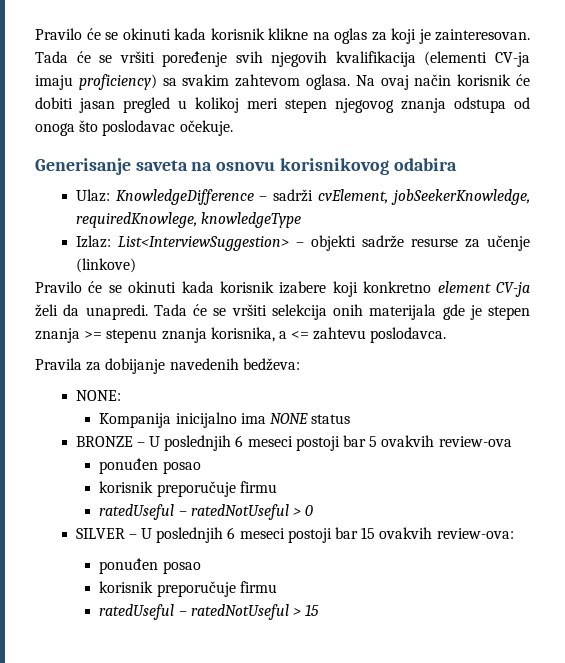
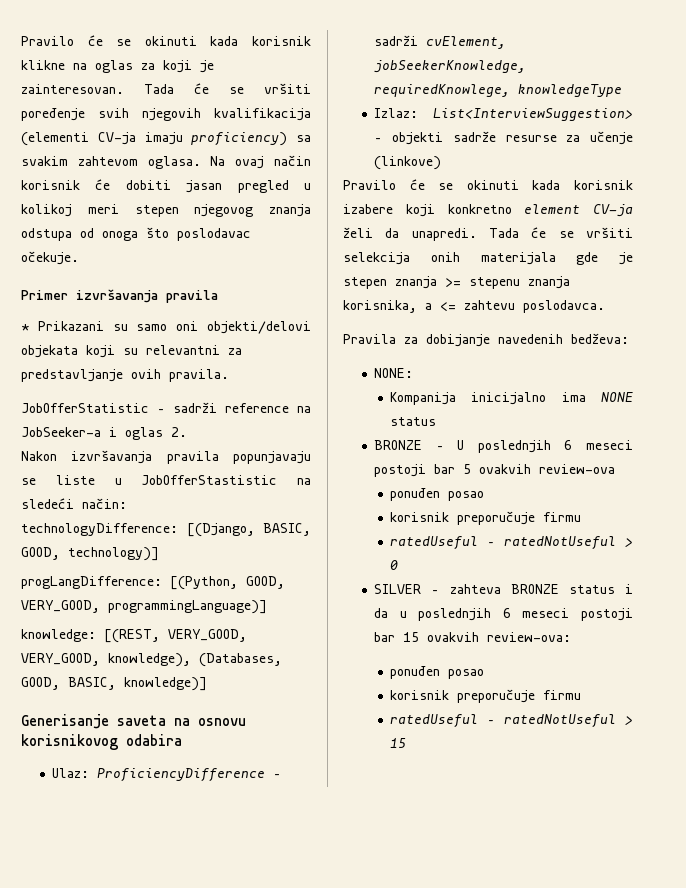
(233, 128) none -> [21,289,218,303] [21,321,311,334] [21,345,242,358] [21,369,229,382] [21,402,311,413] [21,427,187,440] [21,450,311,464] [21,475,311,485] [21,498,127,509] [21,523,311,537] [21,547,159,561] [21,576,285,590] [21,600,267,614] [21,629,247,643] [21,653,282,667] [21,677,207,691] // Primer izvršavanja pravila // * Prikazani su samo oni objekti/delovi objekata koji su relevantni za predstavljanje ovih pravila. // JobOfferStatistic – sadrži reference na JobSeeker-a i oglas 2. // Nakon izvršavanja pravila popunjavaju se liste u JobOfferStastistic na sledeći način: // technologyDifference: [(Django, BASIC, GOOD, technology)] // progLangDifference: [(Python, GOOD, VERY_GOOD, programmingLanguage)] // knowledge: [(REST, VERY_GOOD, VERY_GOOD, knowledge), (Databases, GOOD, BASIC, knowledge)]
[115,189,254,205] KnowledgeDifference -> [97,768,266,782] ProficiencyDifference
[141,528,153,539] U -> [449,584,633,594] [374,608,407,618] zahteva BRONZE status i da u

